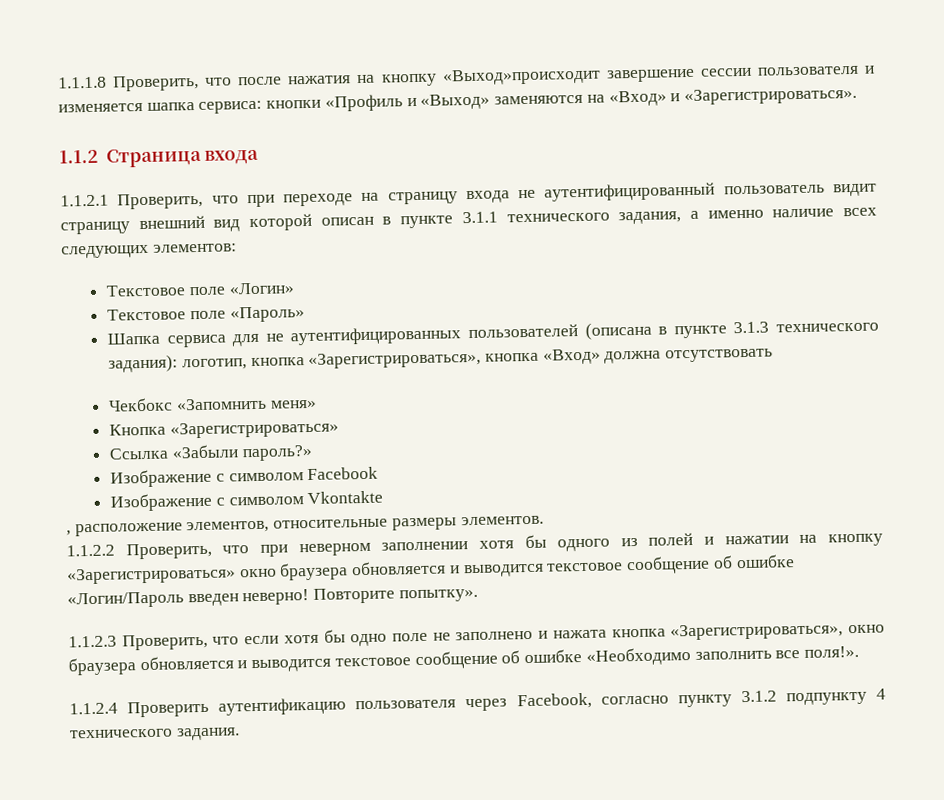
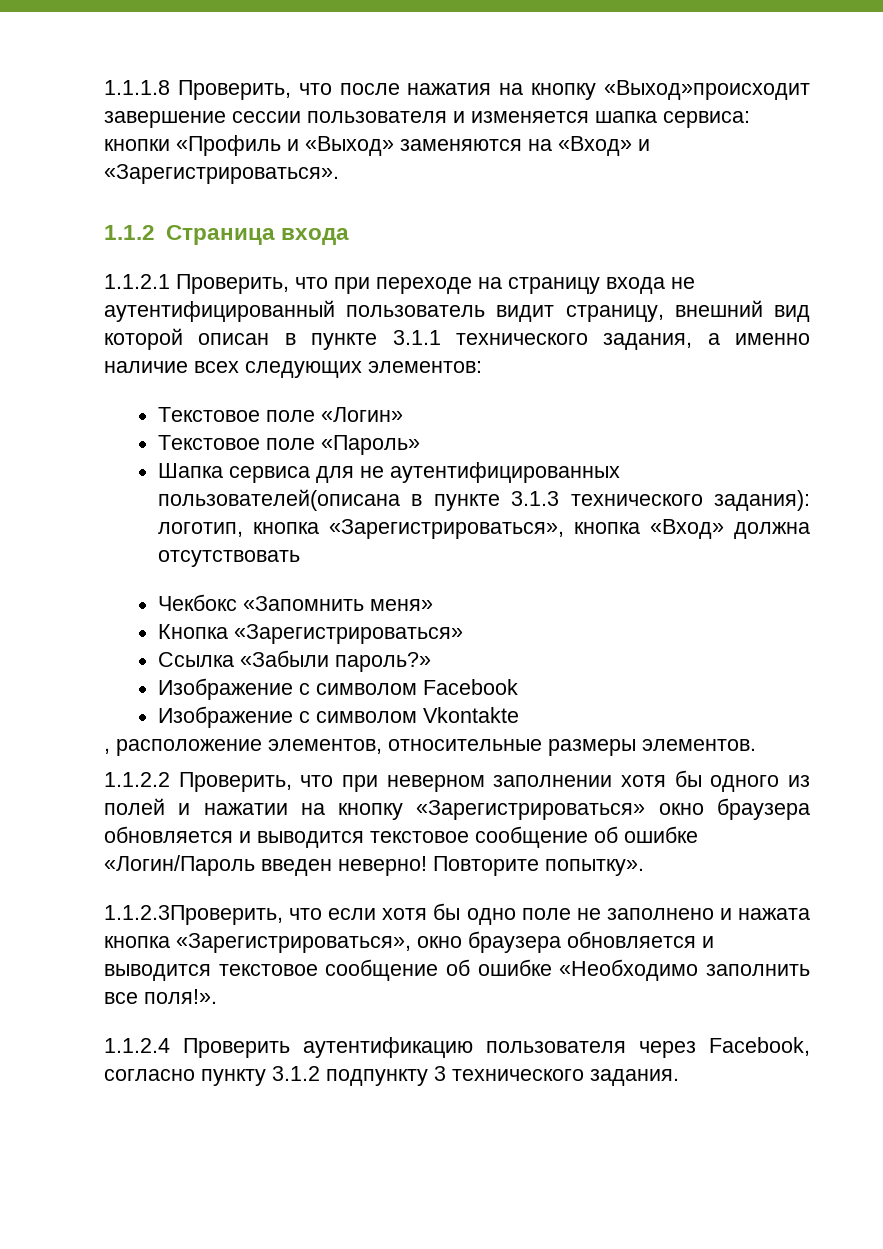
[60,221,130,235] страницу -> [565,305,664,322] страницу,
[468,321,652,340] пользователей (описана -> [157,489,400,511] пользователей(описана
[68,633,208,651] 1.1.2.3 Проверить, -> [104,905,283,925] 1.1.2.3Проверить,
[876,688,887,700] 4 -> [434,1066,446,1081] 3

